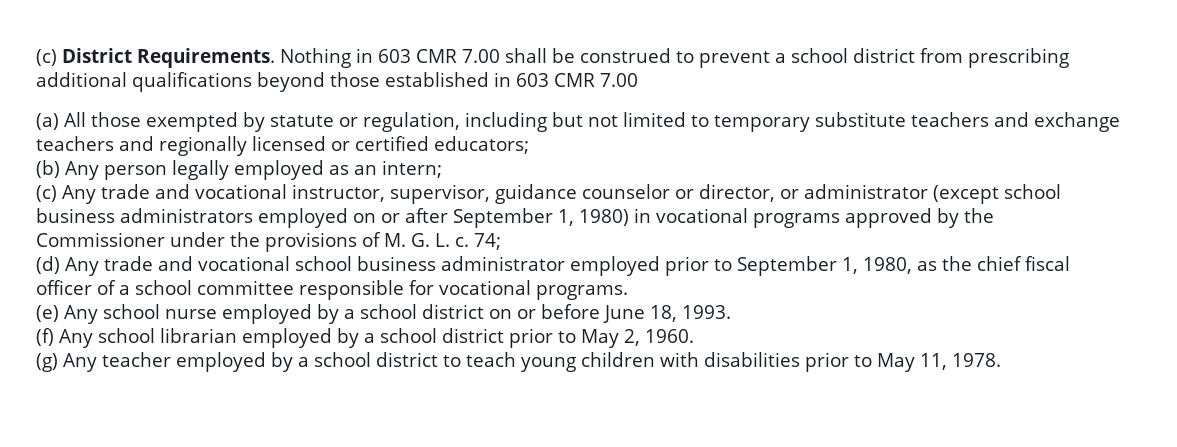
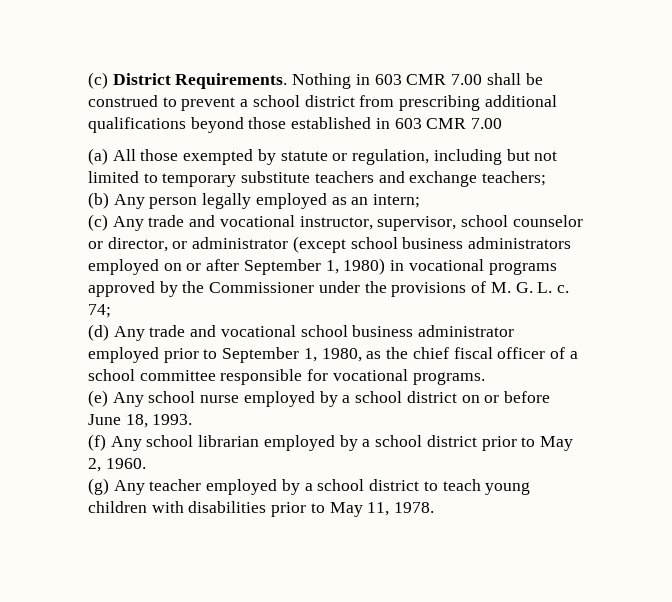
[36,136,529,156] teachers and regionally licensed or certified educators; -> [482,171,547,186] teachers;
[495,184,577,204] guidance -> [461,215,509,227] school

